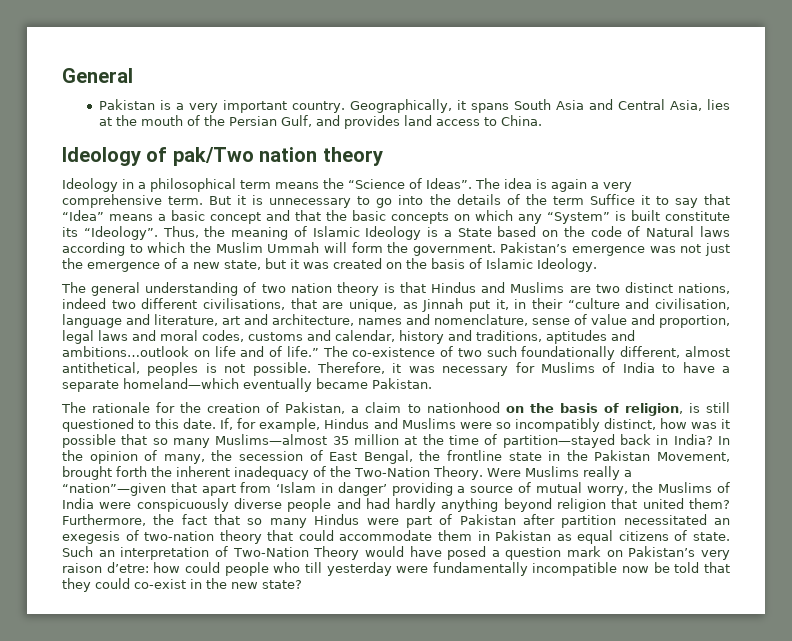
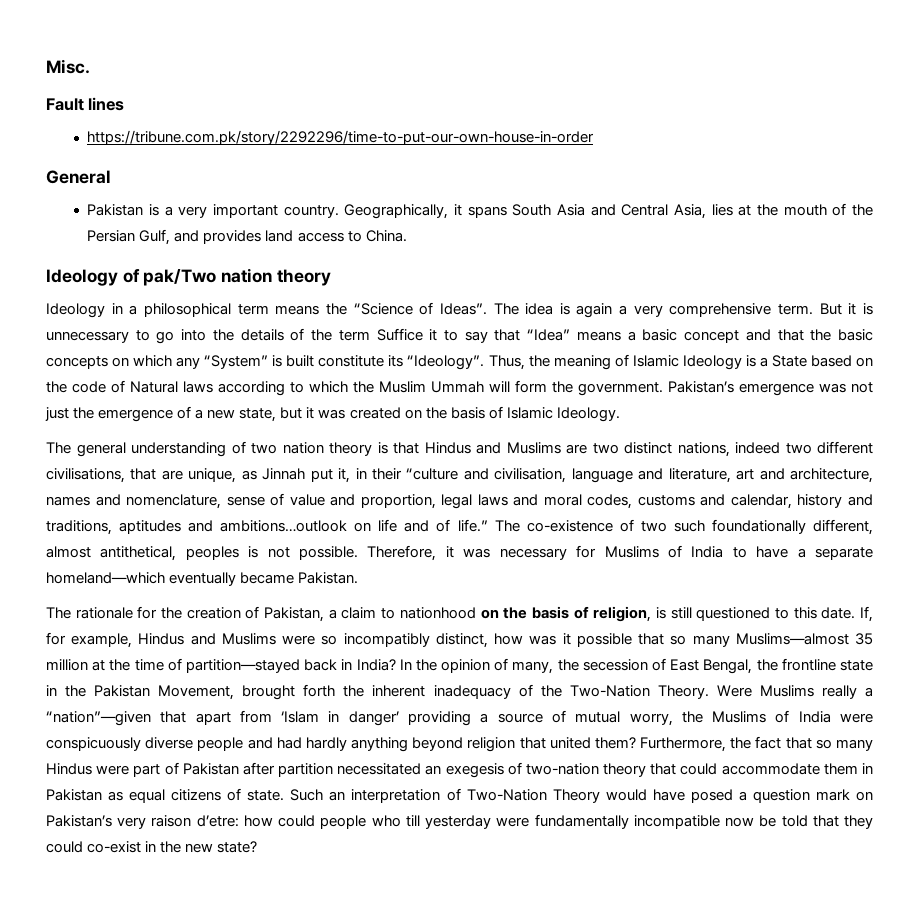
(62, 75) none -> [46,59,90,74] [46,97,125,111] [87,130,595,145] Misc. // Fault lines // https://tribune.com.pk/story/2292296/time-to-put-our-own-house-in-order //

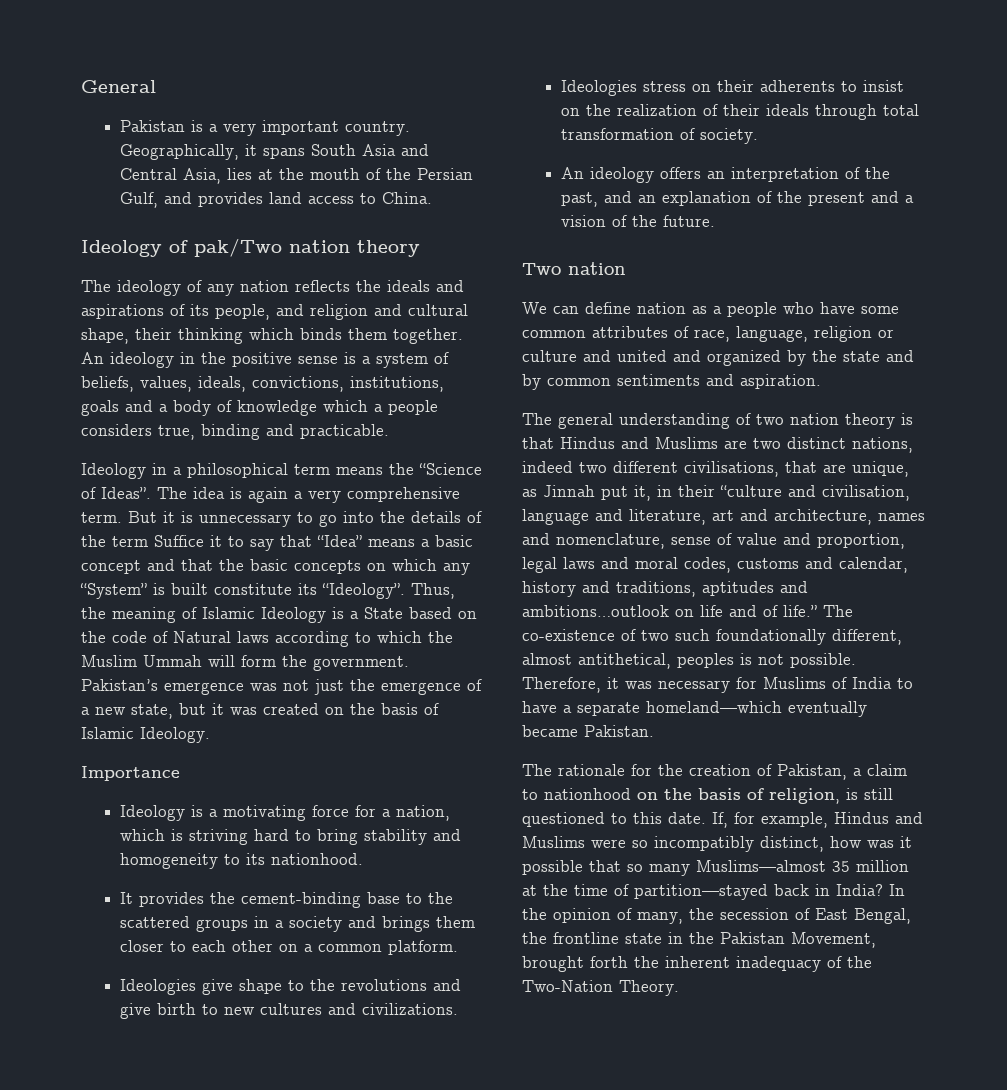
[46,59,90,74] [46,97,125,111] [87,130,595,145] Misc. // Fault lines // https://tribune.com.pk/story/2292296/time-to-put-our-own-house-in-order // -> (81, 86) none
(331, 277) none -> [81,280,464,296] [81,304,468,320] [81,328,463,344] [81,352,449,368] [81,376,444,392] [81,400,438,416] [81,424,389,440] // The ideology of any nation reflects the ideals and aspirations of its people, and religion and cultural shape, their thinking which binds them together. An ideology in the positive sense is a system of beliefs, values, ideals, convictions, institutions, goals and a body of knowledge which a people considers true, binding and practicable.
(620, 414) none -> [81,766,180,781] [120,805,451,821] [120,829,462,845] [120,853,364,869] [120,892,454,908] [120,916,476,932] [120,940,459,955] [120,979,462,995] [120,1003,459,1019] [561,80,905,96] [561,104,920,120] [561,128,759,144] [561,167,891,183] [561,191,915,207] [561,215,716,227] [522,262,626,275] [522,302,899,317] [522,326,894,342] [522,350,914,366] [522,374,821,390] // Importance // Ideology is a motivating force for a nation, which is striving hard to bring stability and homogeneity to its nationhood. // It provides the cement-binding base to the scattered groups in a society and brings them closer to each other on a common platform. // Ideologies give shape to the revolutions and give birth to new cultures and civilizations. // Ideologies stress on their adherents to insist on the realization of their ideals through total transformation of society. // An ideology offers an interpretation of the past, and an explanation of the present and a vision of the future. // Two nation // We can define nation as a people who have some common attributes of race, language, religion or culture and united and organized by the state and by common sentiments and aspiration.
[716,685,873,699] [46,710,873,726] [46,736,873,752] [46,762,873,778] [46,788,873,803] [46,814,874,829] [46,841,258,853] Were Muslims really a “nation”—given that apart from ‘Islam in danger’ providing a source of mutual worry, the Muslims of India were conspicuously diverse people and had hardly anything beyond religion that united them? Furthermore, the fact that so many Hindus were part of Pakistan after partition necessitated an exegesis of two-nation theory that could accommodate them in Pakistan as equal citizens of state. Such an interpretation of Two-Nation Theory would have posed a question mark on Pakistan’s very raison d’etre: how could people who till yesterday were fundamentally incompatible now be told that they could co-exist in the new state? -> (679, 988) none

